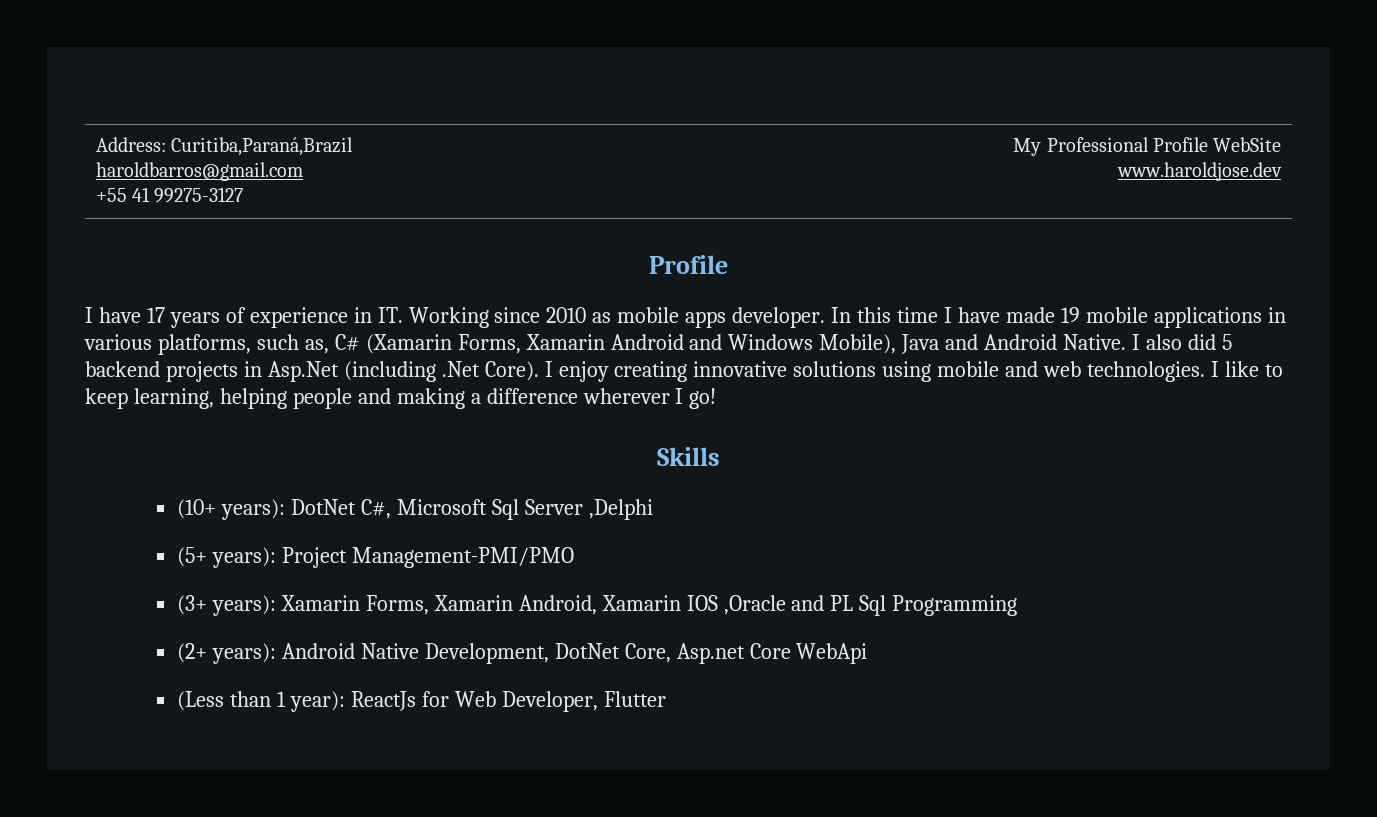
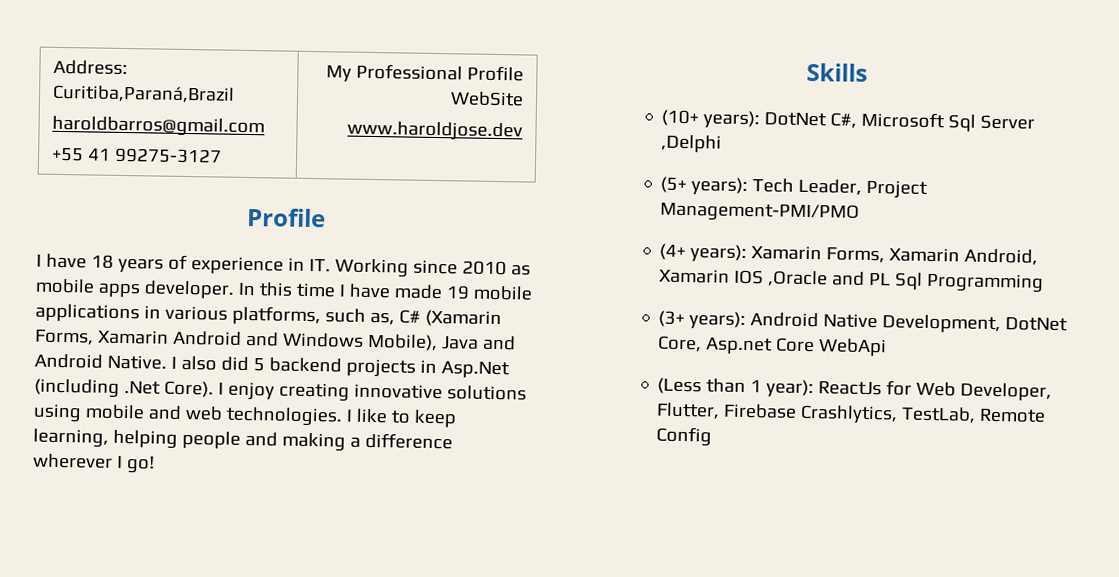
[146,307,165,323] 17 -> [90,254,114,269] 18
(276, 557) none -> [752,178,863,196] Tech Leader,
[177,595,208,615] (3+ -> [659,243,687,261] (4+
[177,643,208,663] (2+ -> [658,310,686,328] (3+
[603,691,666,707] Flutter -> [656,402,1047,424] [656,426,713,447] Flutter, Firebase Crashlytics, TestLab, Remote Config

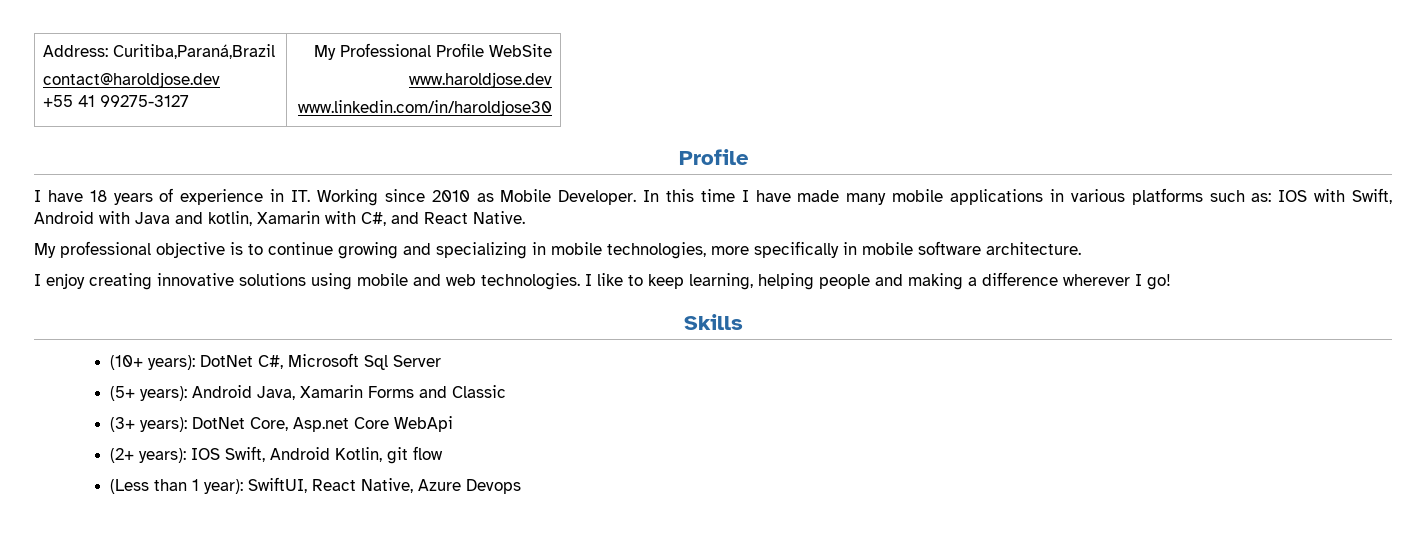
[52,115,266,138] haroldbarros@gmail.com -> [43,72,221,88] contact@haroldjose.dev
(523, 131) none -> [297,100,552,116] // www.linkedin.com/in/haroldjose30
[35,278,235,299] mobile apps developer. -> [500,189,637,205] Mobile Developer.
[445,285,470,300] 19 -> [846,193,887,205] many
[231,305,502,328] [35,329,516,352] [34,353,510,379] [34,378,214,398] platforms, such as, C# (Xamarin Forms, Xamarin Android and Windows Mobile), Java and Android Native. I also did 5 backend projects in Asp.Net (including .Net Core). -> [1131,188,1392,205] [34,211,525,226] [34,241,1081,259] platforms such as: IOS with Swift, Android with Java and kotlin, Xamarin with C#, and React Native. // My professional objective is to continue growing and specializing in mobile technologies, more specifically in mobile software architecture. //
[661,134,723,153] ,Delphi -> (441, 361) none
[752,178,929,199] [660,201,861,223] [659,243,1039,266] [659,268,1045,293] Tech Leader, Project Management-PMI/PMO // (4+ years): Xamarin Forms, Xamarin Android, Xamarin IOS ,Oracle and PL Sql Programming -> [191,385,506,400] Android Java, Xamarin Forms and Classic
[750,312,1002,334] Android Native Development, -> (187, 424) none
[657,377,1053,401] [656,402,1047,424] [656,426,713,447] (Less than 1 year): ReactJs for Web Developer, Flutter, Firebase Crashlytics, TestLab, Remote Config -> [109,446,443,464] [109,477,521,494] (2+ years): IOS Swift, Android Kotlin, git flow // (Less than 1 year): SwiftUI, React Native, Azure Devops

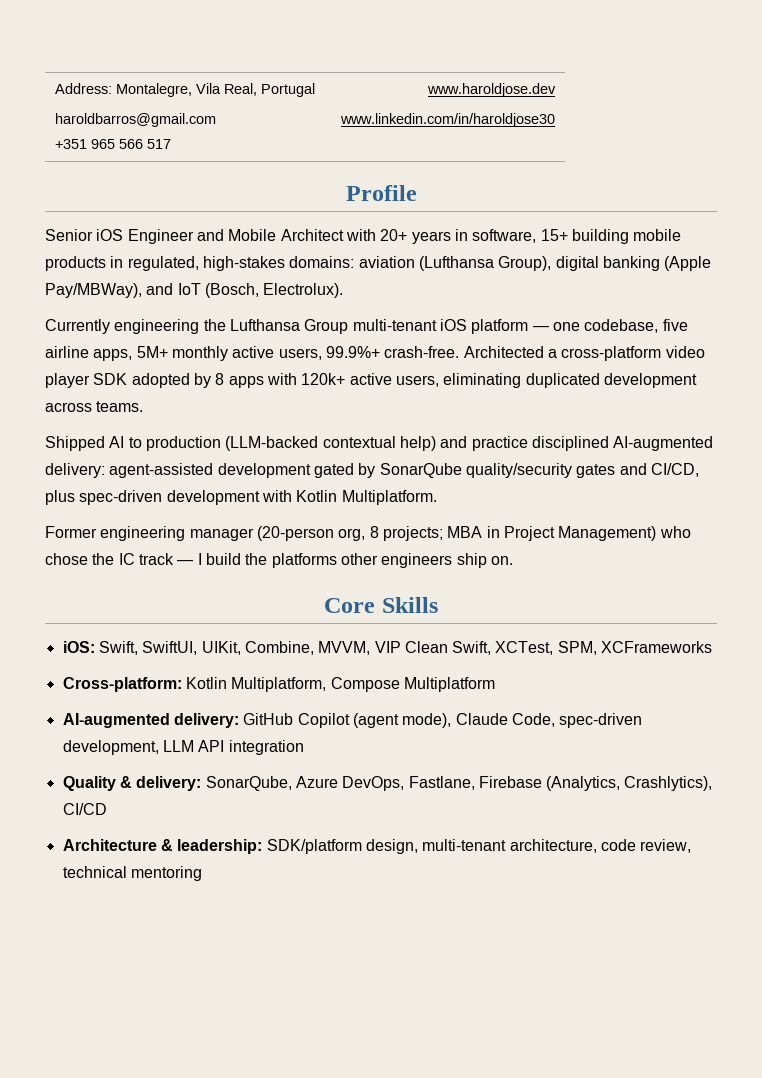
[113,44,276,59] [43,72,221,88] [43,95,190,107] [313,43,552,60] [408,72,552,88] [297,100,552,116] [678,149,749,165] [34,188,1392,206] [34,211,525,226] [34,241,1081,259] [34,272,1171,290] [683,314,743,330] [109,353,441,370] [109,385,506,401] [109,416,453,432] [109,446,443,464] [109,477,521,494] Curitiba,Paraná,Brazil // contact@haroldjose.dev // +55 41 99275-3127 | My Professional Profile WebSite // www.haroldjose.dev // www.linkedin.com/in/haroldjose30 // Profile // I have 18 years of experience in IT. Working since 2010 as Mobile Developer. In this time I have made many mobile applications in various platforms such as: IOS with Swift, Android with Java and kotlin, Xamarin with C#, and React Native. // My professional objective is to continue growing and specializing in mobile technologies, more specifically in mobile software architecture. // I enjoy creating innovative solutions using mobile and web technologies. I like to keep learning, helping people and making a difference wherever I go! // Skills // (10+ years): DotNet C#, Microsoft Sql Server // (5+ years): Android Java, Xamarin Forms and Classic // (3+ years): DotNet Core, Asp.net Core WebApi // (2+ years): IOS Swift, Android Kotlin, git flow // (Less than 1 year): SwiftUI, React Native, Azure Devops -> [115,83,315,97] [54,113,216,127] [54,139,171,149] [427,83,557,97] [340,113,556,127] [345,185,417,201] [45,229,682,244] [45,256,712,271] [45,283,344,298] [45,319,688,334] [45,346,705,361] [45,373,697,388] [45,401,144,412] [45,436,714,451] [45,463,699,478] [45,490,437,505] [45,526,691,541] [45,553,513,568] [324,597,438,613] [62,641,713,655] [62,677,495,692] [62,713,643,728] [62,740,304,755] [62,776,713,791] [62,803,107,815] [62,839,692,854] [62,866,202,881] Montalegre, Vila Real, Portugal // haroldbarros@gmail.com // +351 965 566 517 | www.haroldjose.dev // www.linkedin.com/in/haroldjose30 // Profile // Senior iOS Engineer and Mobile Architect with 20+ years in software, 15+ building mobile products in regulated, high-stakes domains: aviation (Lufthansa Group), digital banking (Apple Pay/MBWay), and IoT (Bosch, Electrolux). // Currently engineering the Lufthansa Group multi-tenant iOS platform — one codebase, five airline apps, 5M+ monthly active users, 99.9%+ crash-free. Architected a cross-platform video player SDK adopted by 8 apps with 120k+ active users, eliminating duplicated development across teams. // Shipped AI to production (LLM-backed contextual help) and practice disciplined AI-augmented delivery: agent-assisted development gated by SonarQube quality/security gates and CI/CD, plus spec-driven development with Kotlin Multiplatform. // Former engineering manager (20-person org, 8 projects; MBA in Project Management) who chose the IC track — I build the platforms other engineers ship on. // Core Skills // iOS: Swift, SwiftUI, UIKit, Combine, MVVM, VIP Clean Swift, XCTest, SPM, XCFrameworks // Cross-platform: Kotlin Multiplatform, Compose Multiplatform // AI-augmented delivery: GitHub Copilot (agent mode), Claude Code, spec-driven development, LLM API integration // Quality & delivery: SonarQube, Azure DevOps, Fastlane, Firebase (Analytics, Crashlytics), CI/CD // Architecture & leadership: SDK/platform design, multi-tenant architecture, code review, technical mentoring

